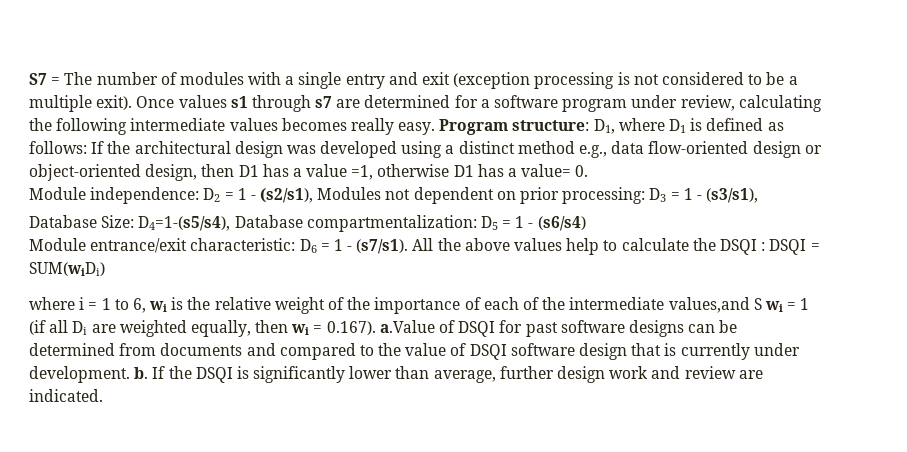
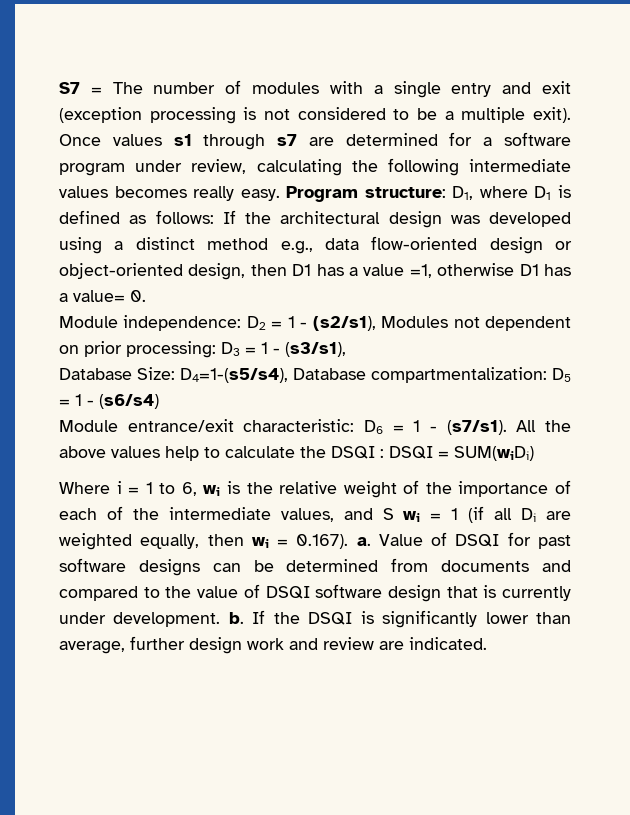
[29,297,75,310] where -> [59,482,110,494] Where
[668,297,750,313] values,and -> [280,508,373,522] values, and
[379,320,435,333] a.Value -> [356,534,423,546] a. Value

